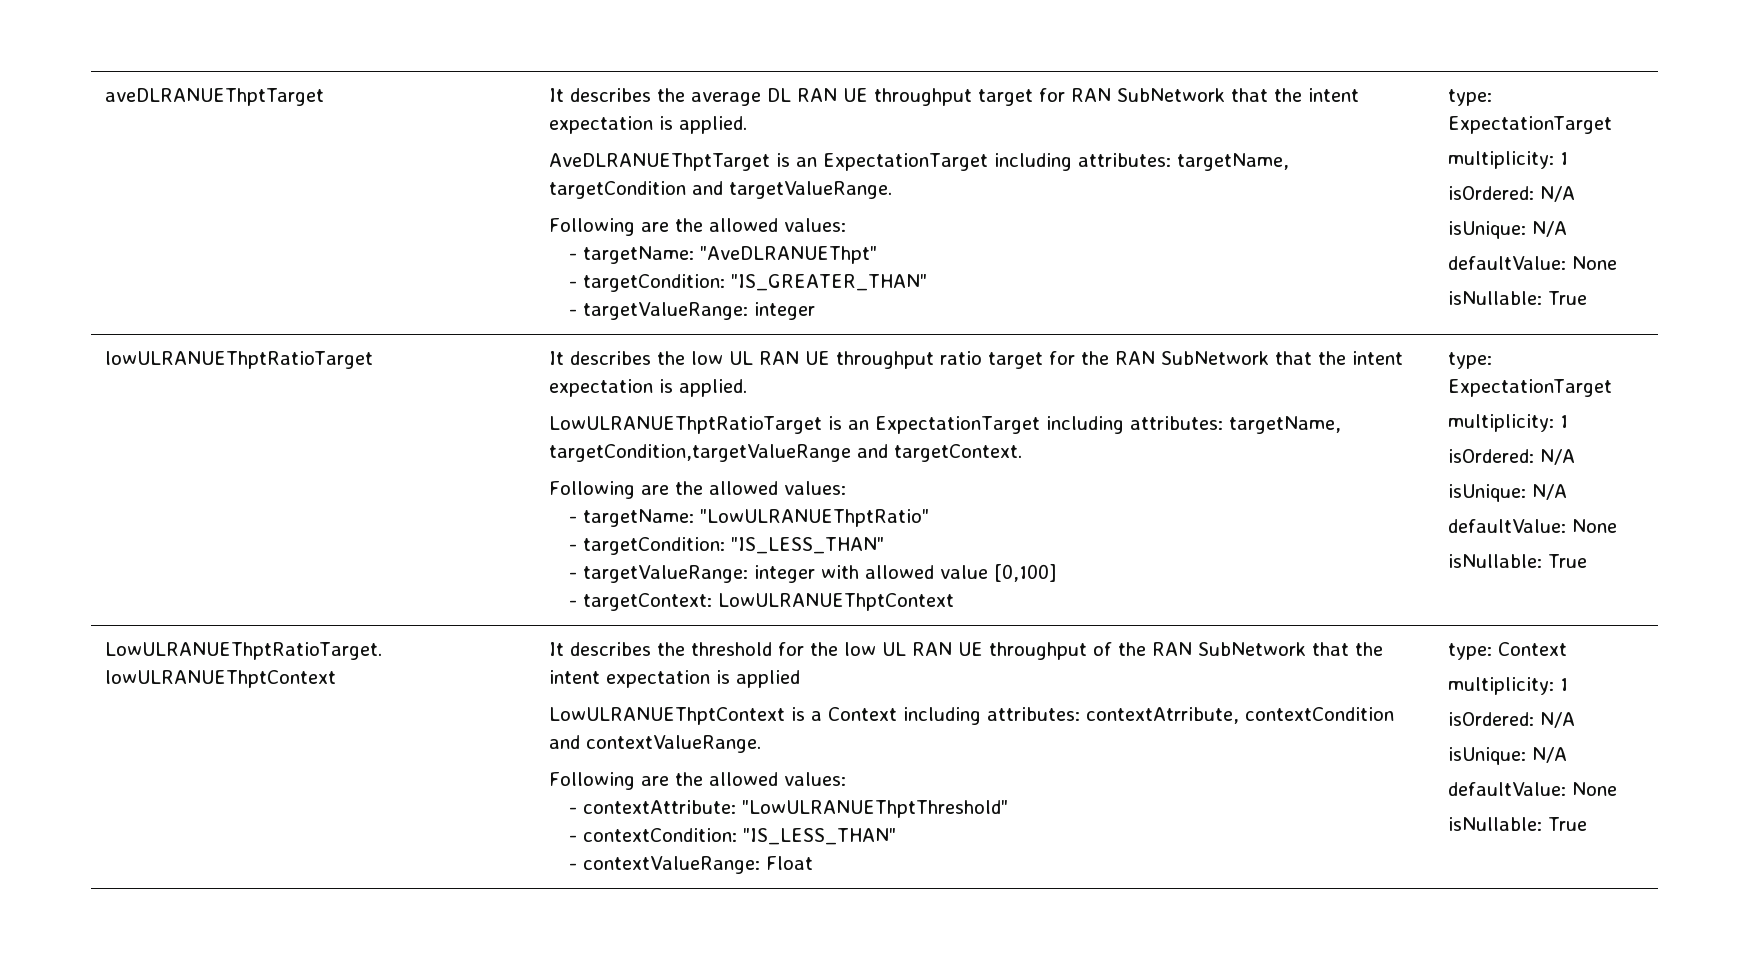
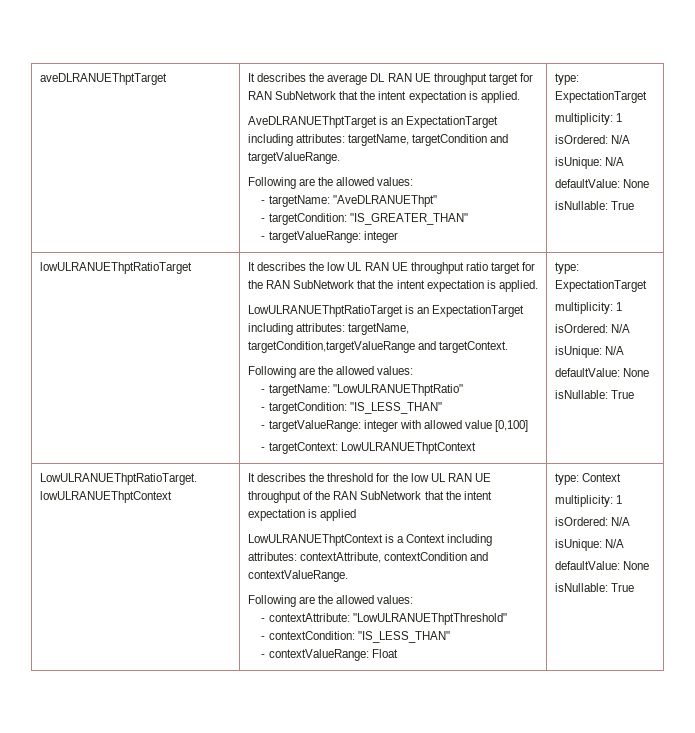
[1085,707,1239,724] contextAtrribute, -> [300,552,382,563] contextAttribute,

